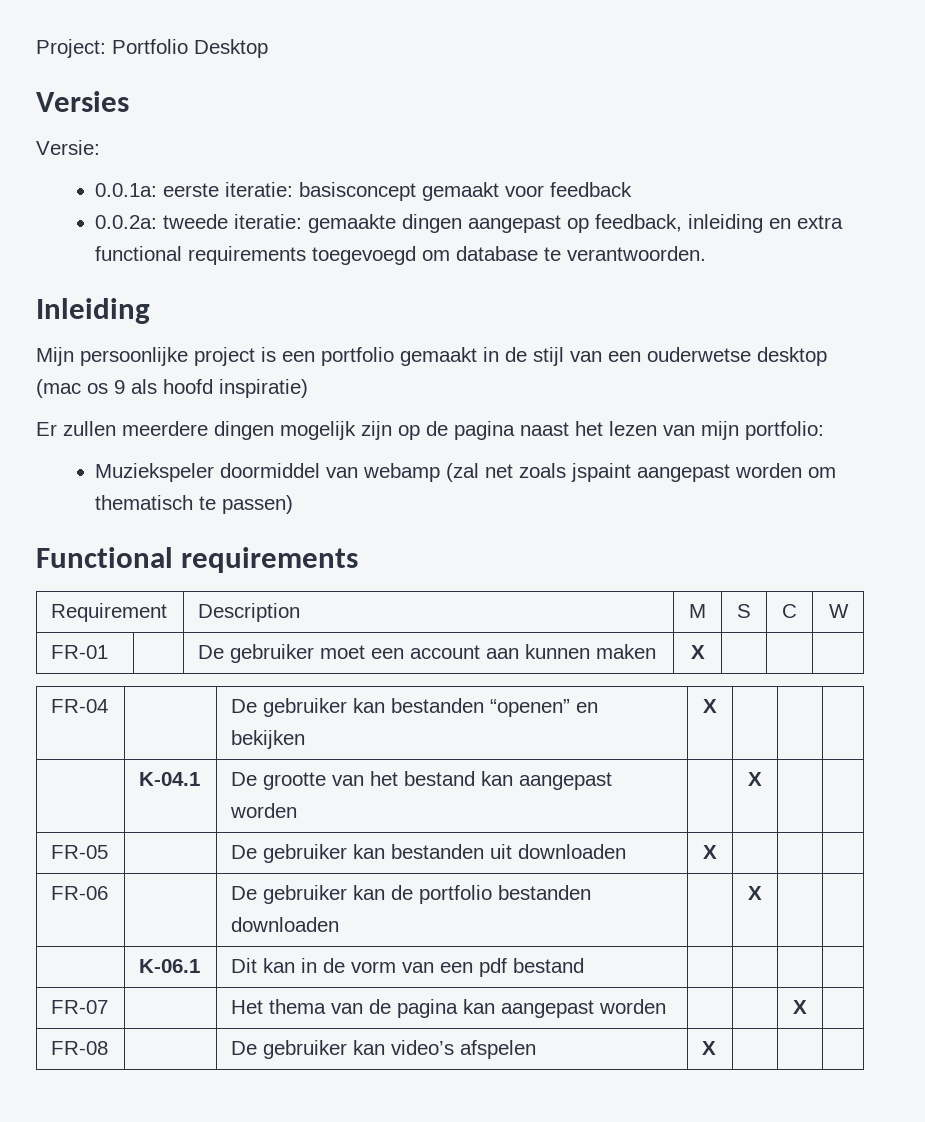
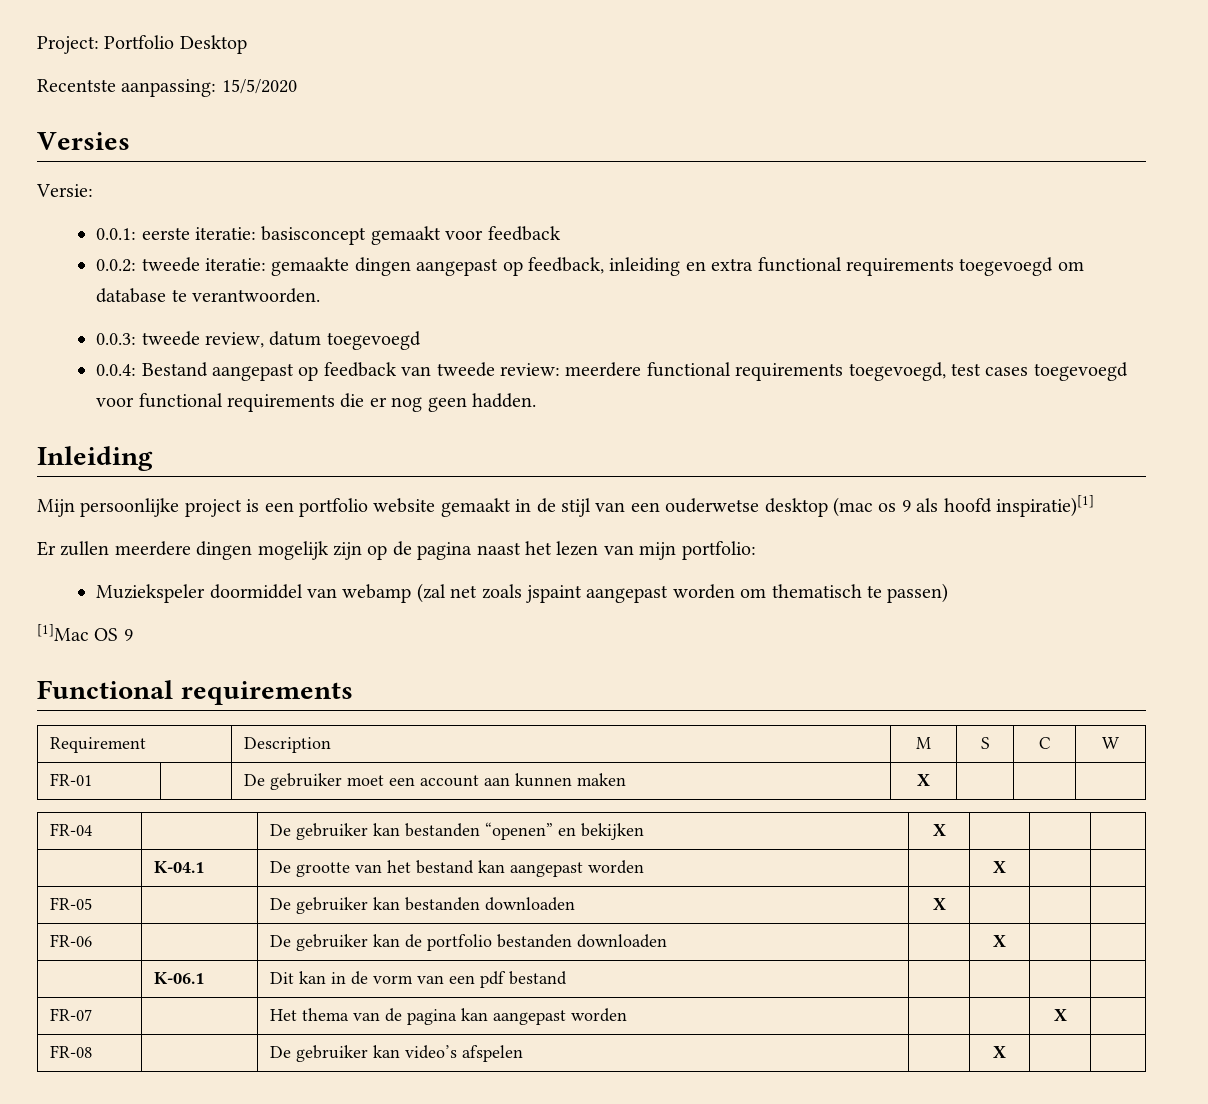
(268, 48) none -> [37,79,297,97] // Recentste aanpassing: 15/5/2020
[95,183,158,197] 0.0.1a: -> [96,228,137,240] 0.0.1:
[95,215,158,229] 0.0.2a: -> [96,259,137,272] 0.0.2:
(707, 253) none -> [96,331,421,350] [96,362,1128,381] [96,393,536,412] // 0.0.3: tweede review, datum toegevoegd // 0.0.4: Bestand aangepast op feedback van tweede review: meerdere functional requirements toegevoegd, test cases toegevoegd voor functional requirements die er nog geen hadden.
(394, 356) none -> [373,498,436,513] website
[219,379,308,398] inspiratie) -> [995,495,1094,517] inspiratie)[1]
(294, 504) none -> [37,624,133,641] // [1]Mac OS 9
[490,844,513,859] uit -> (481, 904) none
[702,1041,717,1055] X | | | -> [993,1046,1006,1058] | X | |

